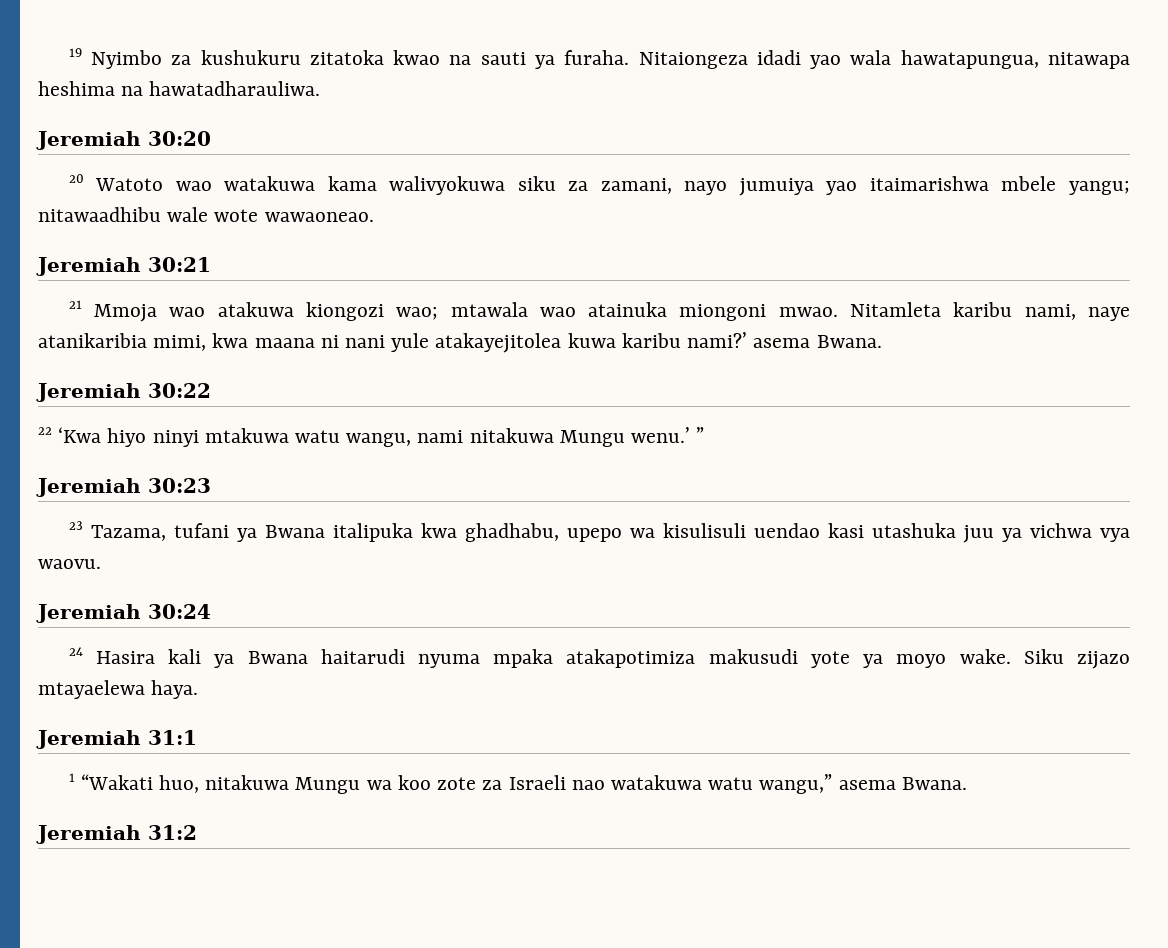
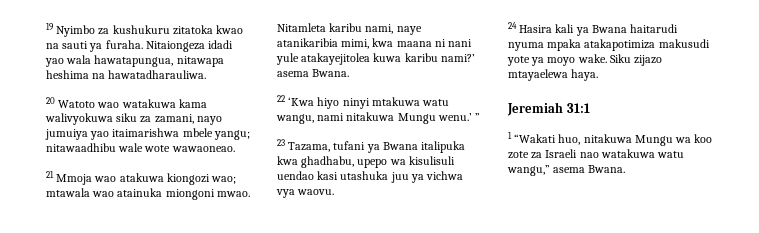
[36,131,211,150] // Jeremiah 30:20 -> (207, 74) none
[36,257,211,276] // Jeremiah 30:21 -> (235, 149) none
[36,383,211,402] // Jeremiah 30:22 -> (350, 73) none
[36,478,211,497] // Jeremiah 30:23 -> (481, 117) none
[36,604,211,623] // Jeremiah 30:24 -> (335, 192) none
[36,825,197,844] // Jeremiah 31:2 -> (626, 169) none

